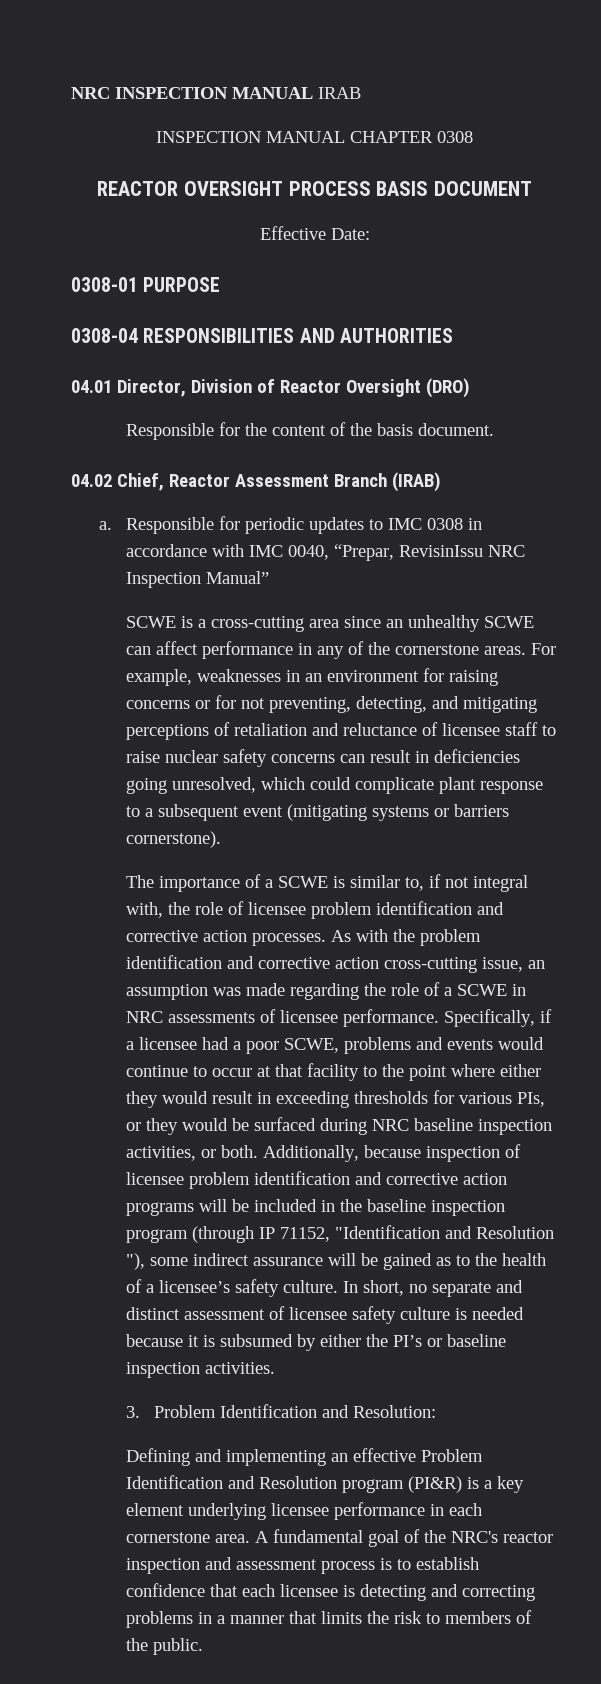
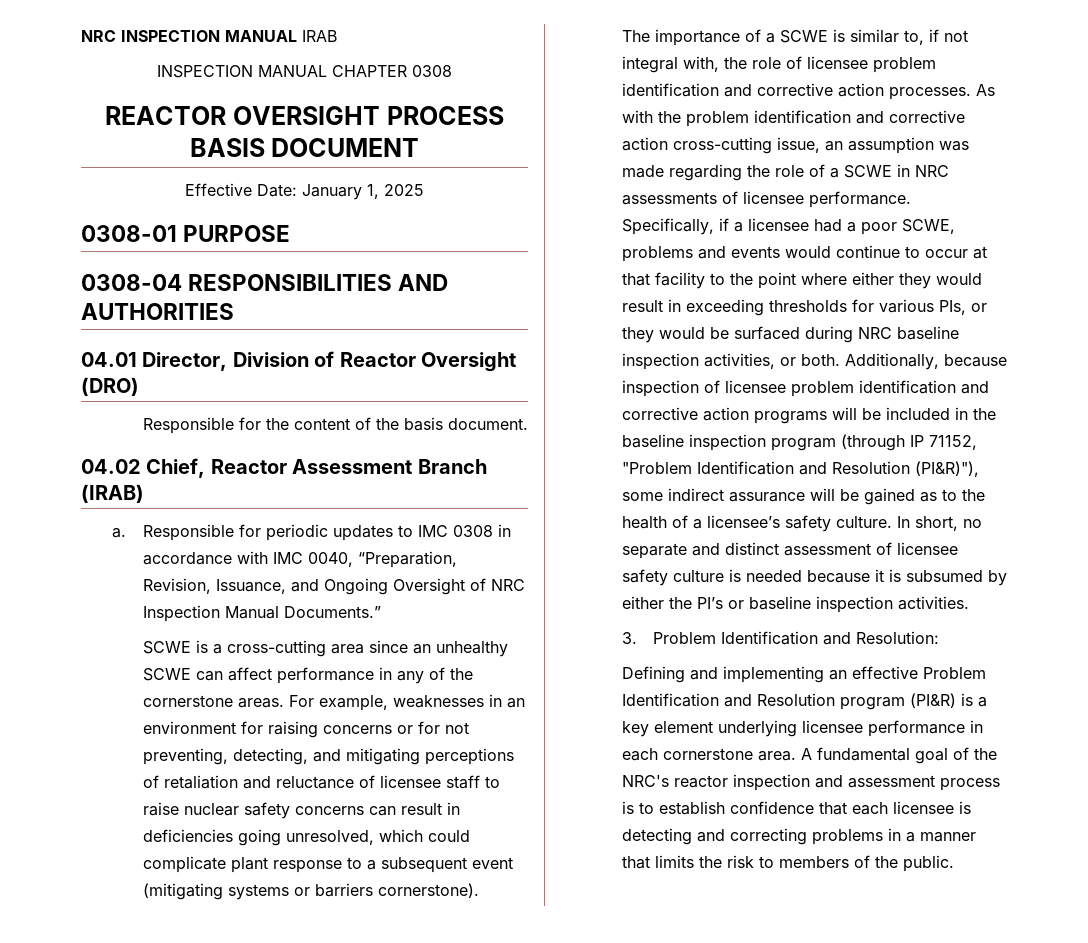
(370, 234) none -> [302,184,424,200] January 1, 2025
[334,544,526,561] [126,571,270,588] “Prepar, RevisinIssu NRC Inspection Manual” -> [357,551,457,568] [142,578,525,595] [142,605,381,622] “Preparation, Revision, Issuance, and Ongoing Oversight of NRC Inspection Manual Documents.”
[335,1225,555,1239] [126,1253,146,1270] "Identification and Resolution "), -> [621,461,979,477] "Problem Identification and Resolution (PI&R)"),

